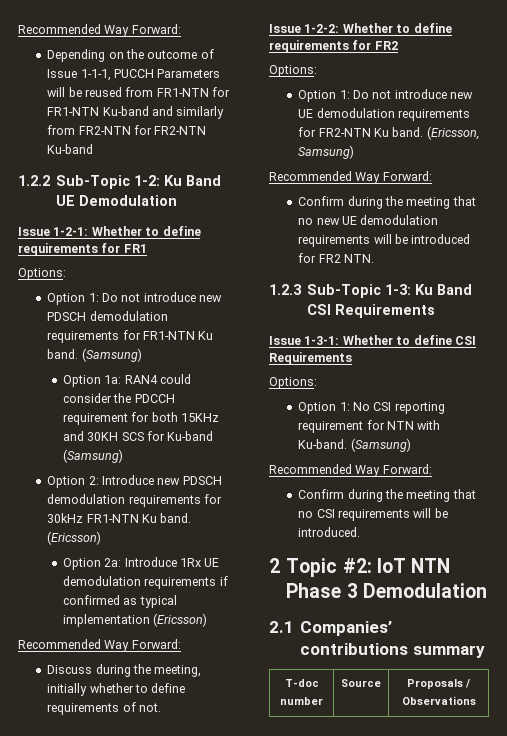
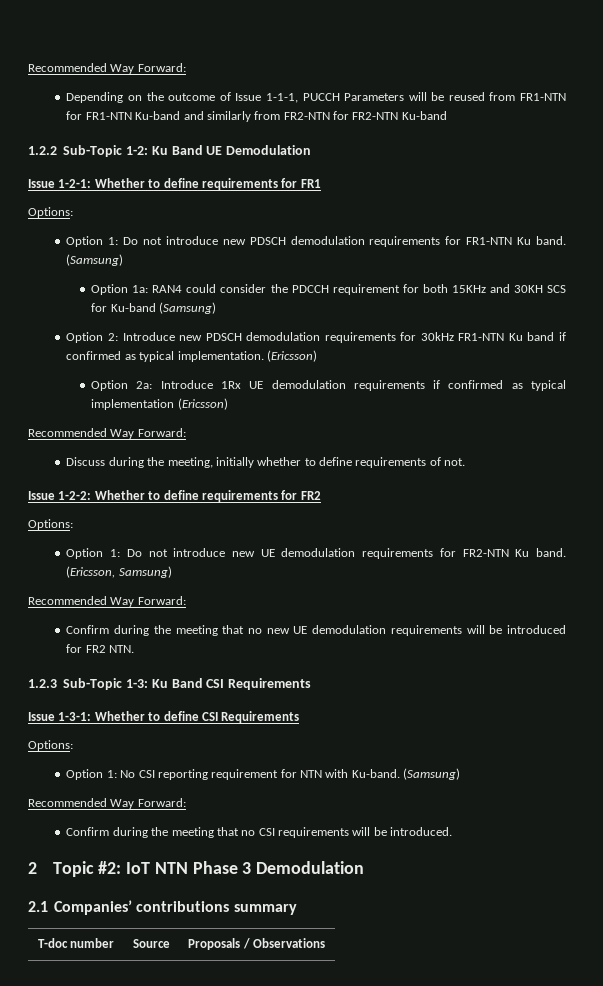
[160,513,192,523] band. -> [527,332,567,341] [66,351,264,362] band if confirmed as typical implementation.

